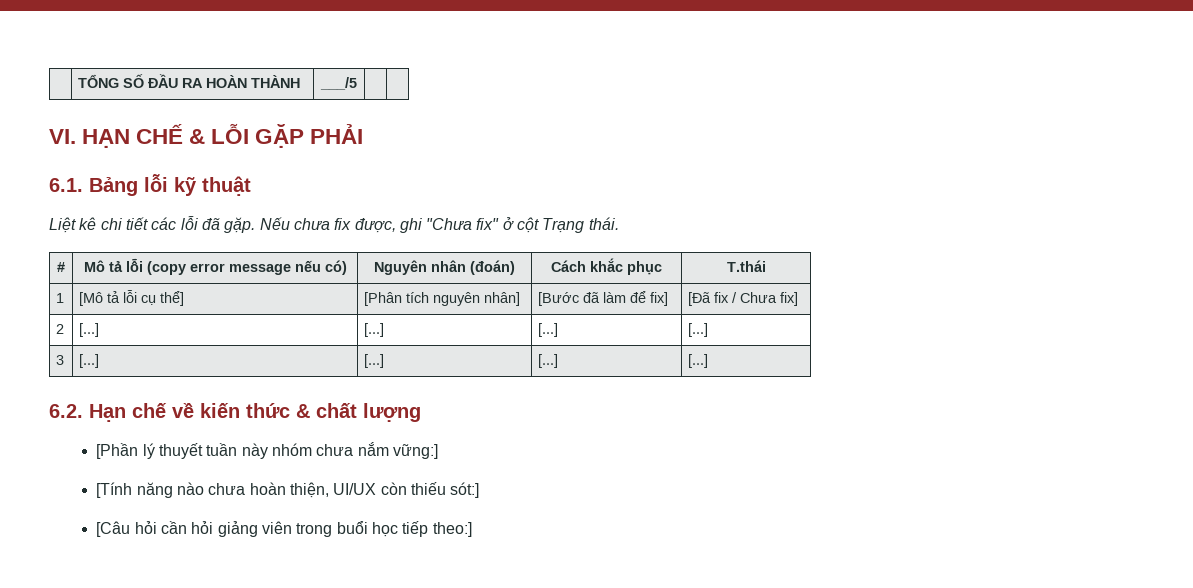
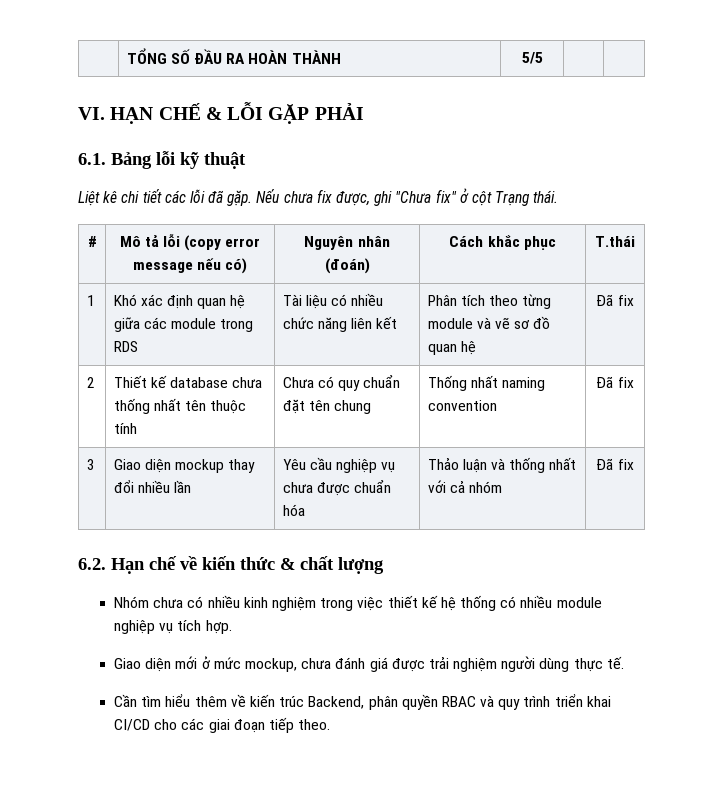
[320,77,357,90] ___/5 -> [521,52,543,64] 5/5
[79,290,185,306] [364,292,521,306] [538,291,669,306] [688,292,799,306] [56,324,65,334] [79,323,100,337] [364,323,385,337] [538,323,559,337] [688,323,709,337] [56,355,65,365] [79,354,100,368] [364,354,385,368] [538,354,559,368] [688,354,709,368] [Mô tả lỗi cụ thể] | [Phân tích nguyên nhân] | [Bước đã làm để fix] | [Đã fix / Chưa fix] // 2 | [...] | [...] | [...] | [...] // 3 | [...] | [...] | [...] | [...] -> [113,294,246,309] [113,317,254,332] [113,341,138,352] [282,293,384,309] [282,316,398,332] [427,294,552,309] [427,316,551,329] [427,341,476,355] [596,294,634,306] [86,377,95,388] [113,375,263,388] [113,398,247,414] [113,423,137,434] [282,375,401,391] [282,399,372,414] [427,375,546,391] [427,400,497,411] [596,376,634,388] [86,459,95,470] [113,459,256,473] [113,480,192,493] [282,457,396,473] [282,480,392,496] [282,504,305,516] [427,457,577,473] [427,480,503,493] [596,458,634,470] Khó xác định quan hệ giữa các module trong RDS | Tài liệu có nhiều chức năng liên kết | Phân tích theo từng module và vẽ sơ đồ quan hệ | Đã fix // 2 | Thiết kế database chưa thống nhất tên thuộc tính | Chưa có quy chuẩn đặt tên chung | Thống nhất naming convention | Đã fix // 3 | Giao diện mockup thay đổi nhiều lần | Yêu cầu nghiệp vụ chưa được chuẩn hóa | Thảo luận và thống nhất với cả nhóm | Đã fix
[96,442,439,459] [96,482,480,498] [96,521,472,537] [Phần lý thuyết tuần này nhóm chưa nắm vững:] // [Tính năng nào chưa hoàn thiện, UI/UX còn thiếu sót:] // [Câu hỏi cần hỏi giảng viên trong buổi học tiếp theo:] -> [114,595,602,611] [114,620,232,634] [114,656,624,672] [114,694,611,710] [114,717,331,733] Nhóm chưa có nhiều kinh nghiệm trong việc thiết kế hệ thống có nhiều module nghiệp vụ tích hợp. // Giao diện mới ở mức mockup, chưa đánh giá được trải nghiệm người dùng thực tế. // Cần tìm hiểu thêm về kiến trúc Backend, phân quyền RBAC và quy trình triển khai CI/CD cho các giai đoạn tiếp theo.

